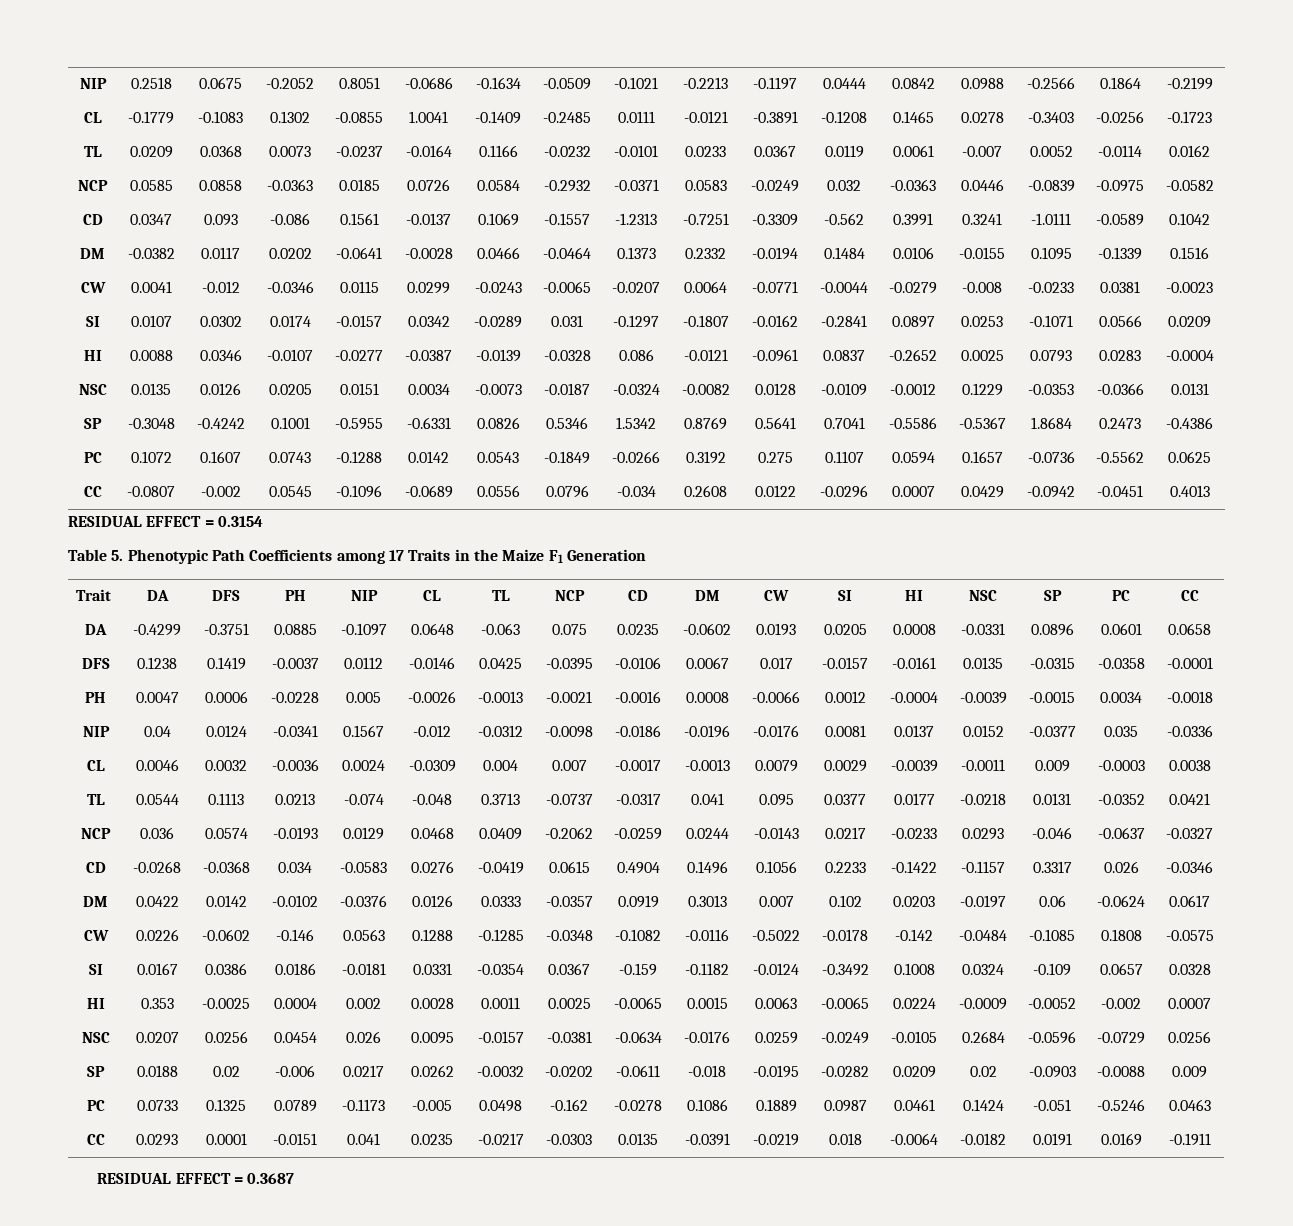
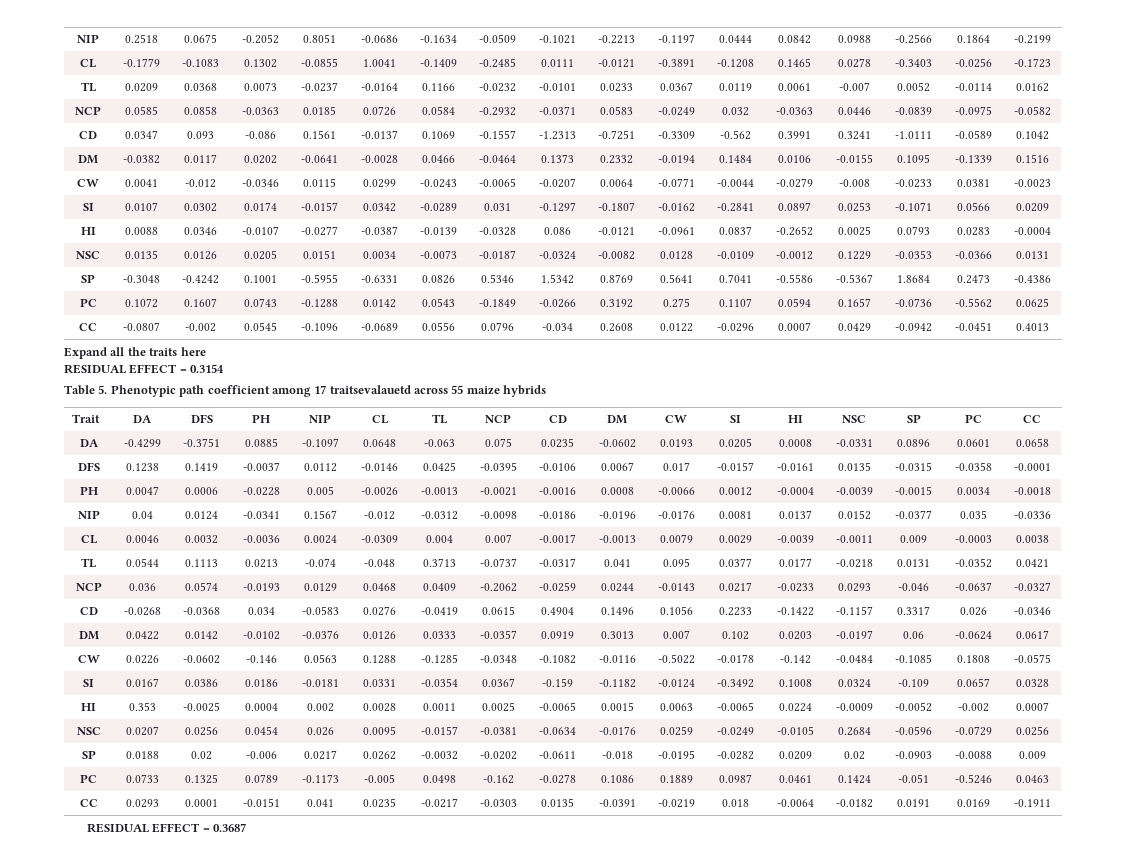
(1210, 491) none -> [64,347,206,359] // Expand all the traits here
[211,549,646,564] Path Coefficients among 17 Traits in the Maize F1 Generation -> [179,385,547,397] path coefficient among 17 traitsevalauetd across 55 maize hybrids

